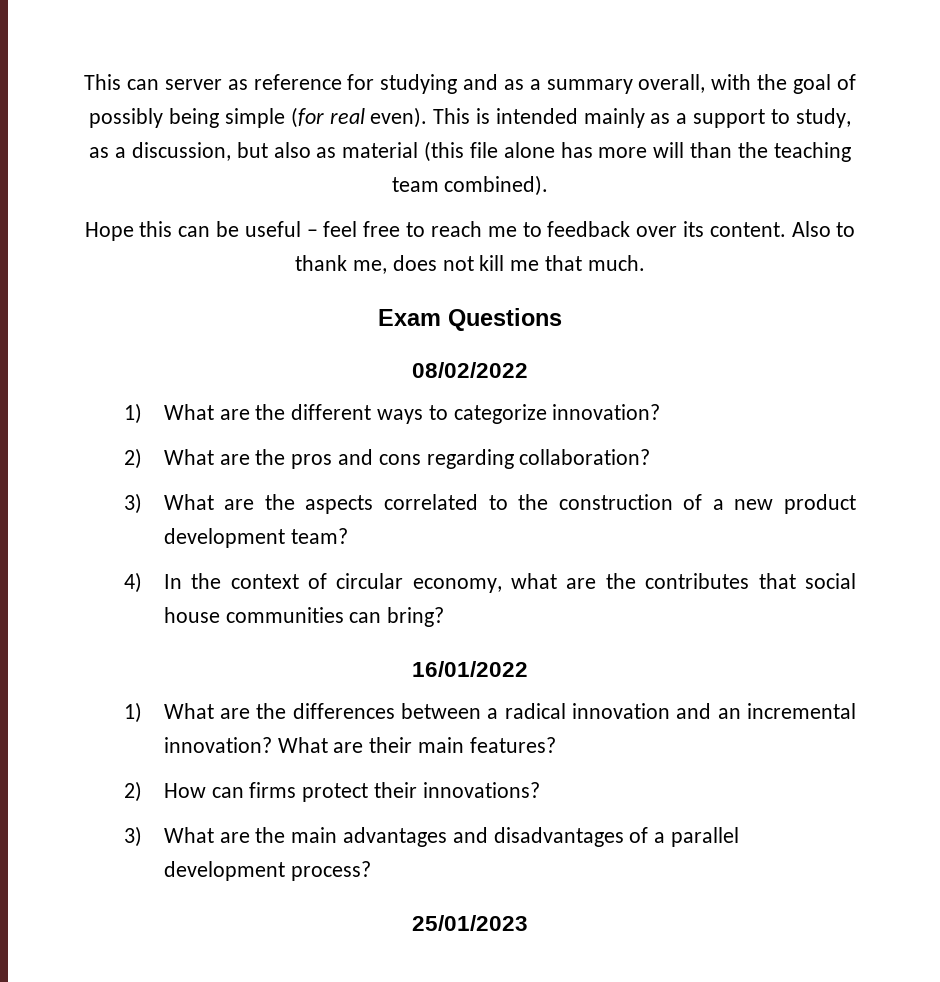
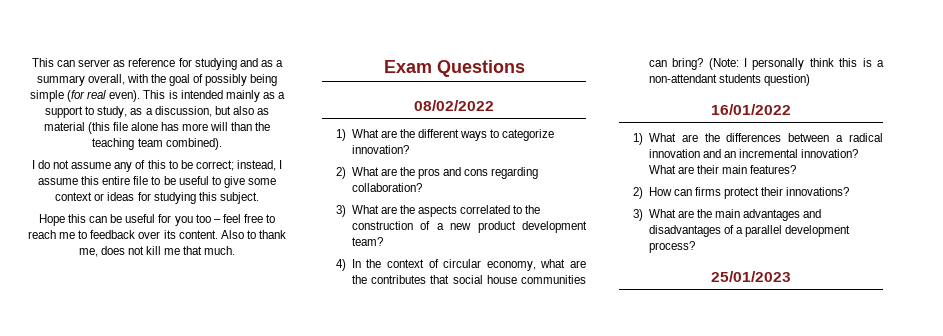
(549, 185) none -> [31,160,283,172] [38,176,276,188] [55,192,259,204] // I do not assume any of this to be correct; instead, I assume this entire file to be useful to give some context or ideas for studying this subject.
(301, 229) none -> [158,214,211,226] for you too
(445, 617) none -> [708,58,884,70] [648,74,810,86] (Note: I personally think this is a non-attendant students question)

